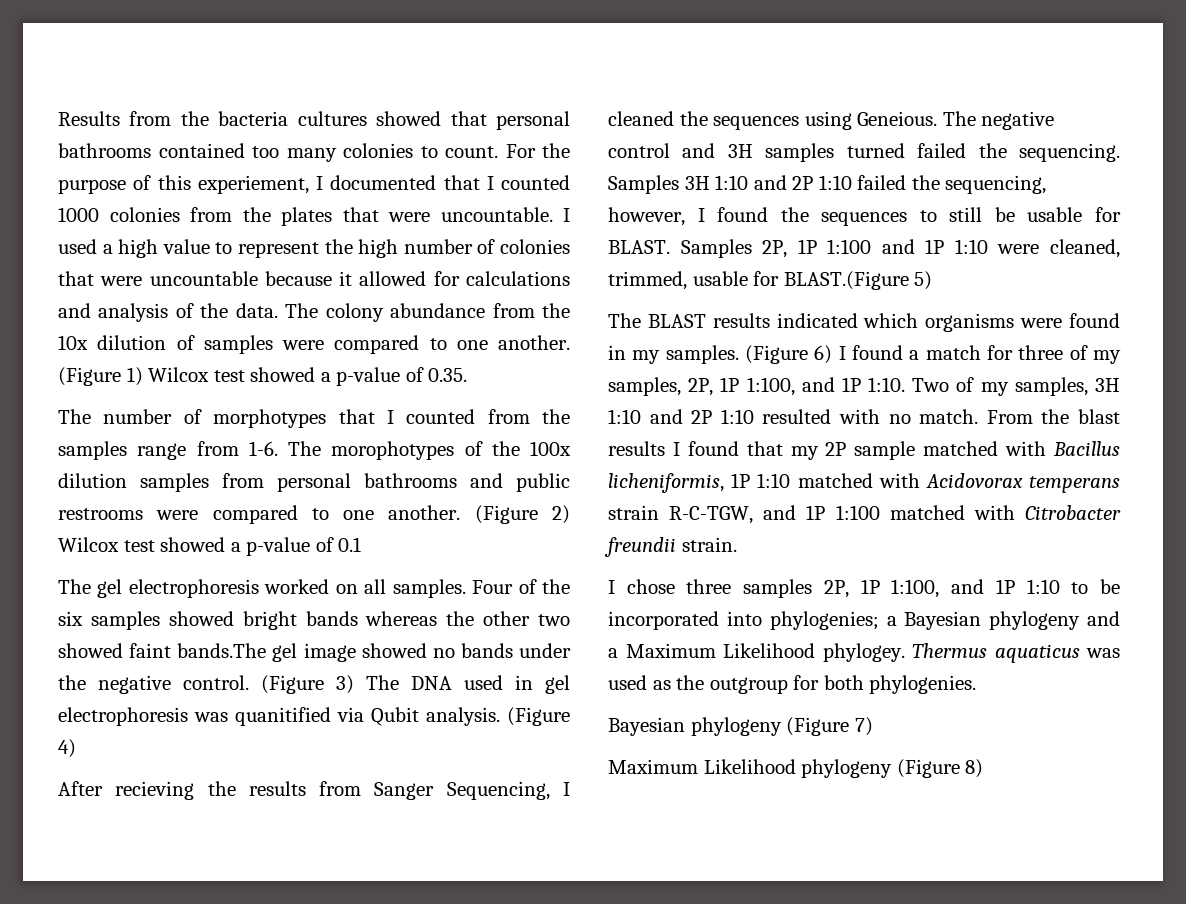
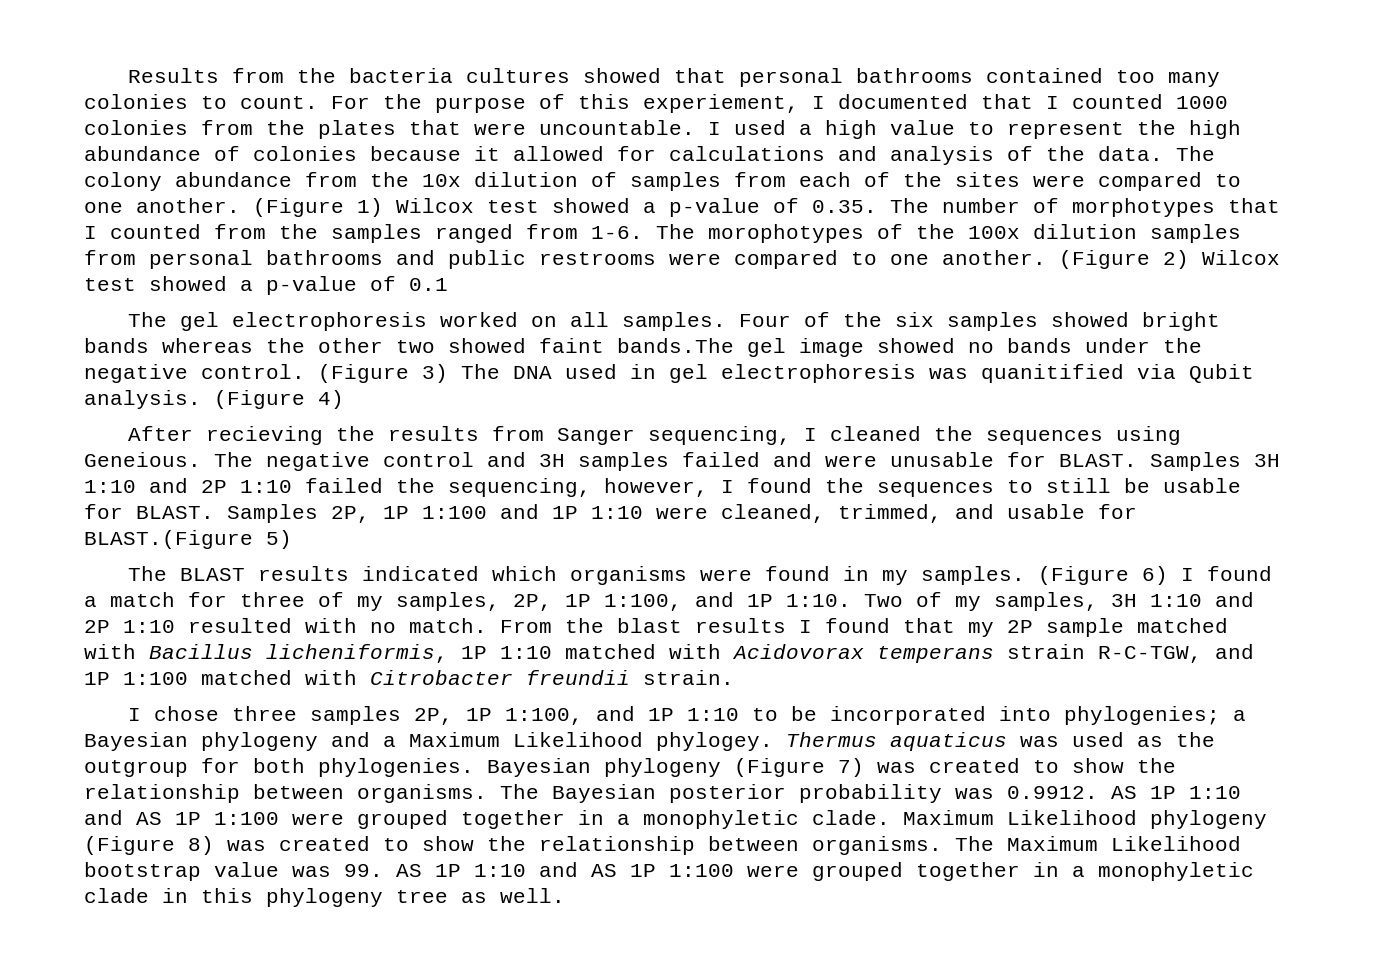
[403,239,473,254] number -> [84,146,201,161] abundance
[58,271,258,286] that were uncountable -> (357, 153) none
(273, 344) none -> [734,172,1020,187] from each of the sites
(468, 375) // -> (877, 206) none
[137,443,187,460] range -> [435,224,513,243] ranged
[446,781,550,800] Sequencing, -> [647,426,791,445] sequencing,
[846,143,1120,162] turned failed the sequencing. -> [682,452,1137,467] failed and were unusable for BLAST.
(687, 280) none -> [955,504,994,519] and
(977, 684) // -> (474, 767) none
(873, 726) // -> [877,758,1176,773] [84,784,1241,803] [84,810,890,829] was created to show the relationship between organisms. The Bayesian posterior probability was 0.9912. AS 1P 1:10 and AS 1P 1:100 were grouped together in a monophyletic clade.
(984, 768) none -> [227,836,1241,855] [84,862,1254,881] [84,888,565,907] was created to show the relationship between organisms. The Maximum Likelihood bootstrap value was 99. AS 1P 1:10 and AS 1P 1:100 were grouped together in a monophyletic clade in this phylogeny tree as well.

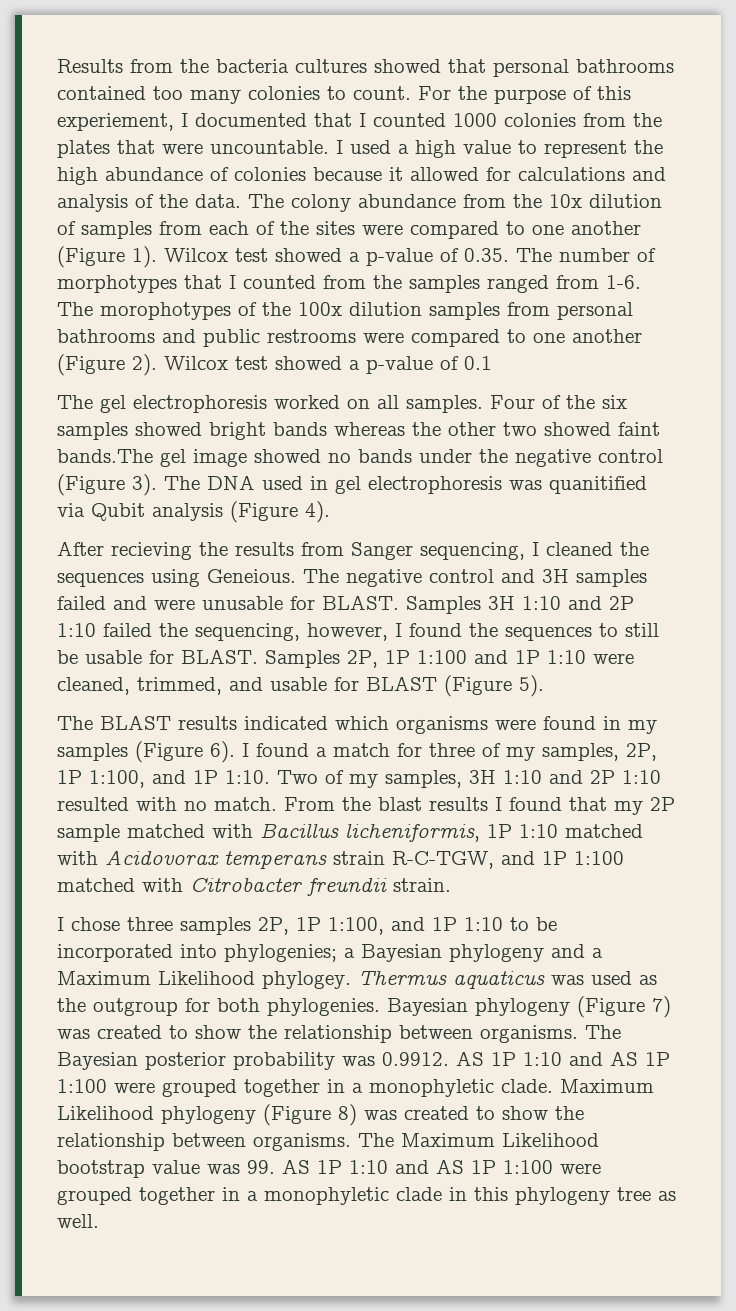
[136,198,383,217] another. (Figure 1) -> [571,221,641,235] [57,246,157,268] another (Figure 1).
[942,250,1189,269] another. (Figure 2) -> [572,329,642,343] [57,354,157,376] another (Figure 2).
[201,364,448,383] control. (Figure 3) -> [598,449,663,463] [57,474,157,496] control (Figure 3).
[84,390,344,409] analysis. (Figure 4) -> [152,501,330,523] analysis (Figure 4).
[84,530,292,549] BLAST.(Figure 5) -> [366,675,544,697] BLAST (Figure 5).
[920,566,1168,585] samples. (Figure 6) -> [57,741,235,763] samples (Figure 6).

